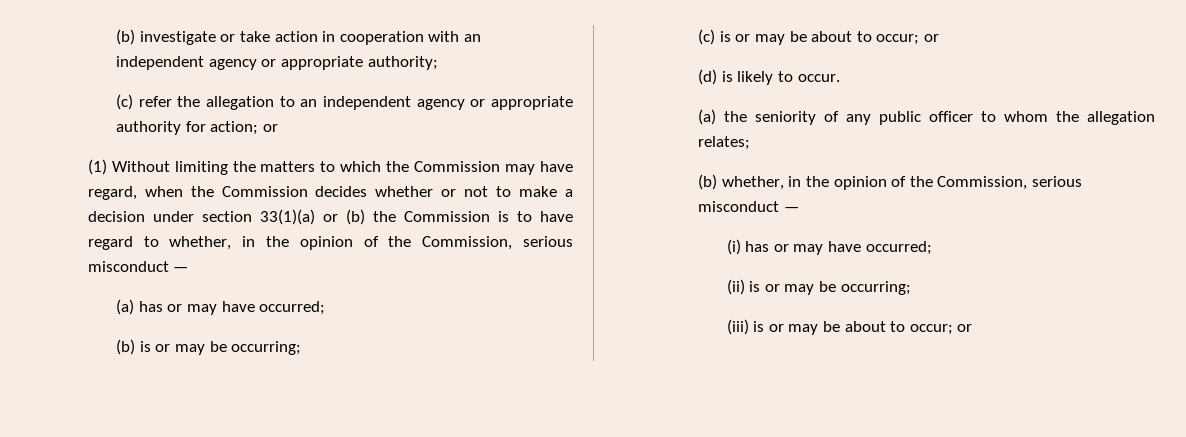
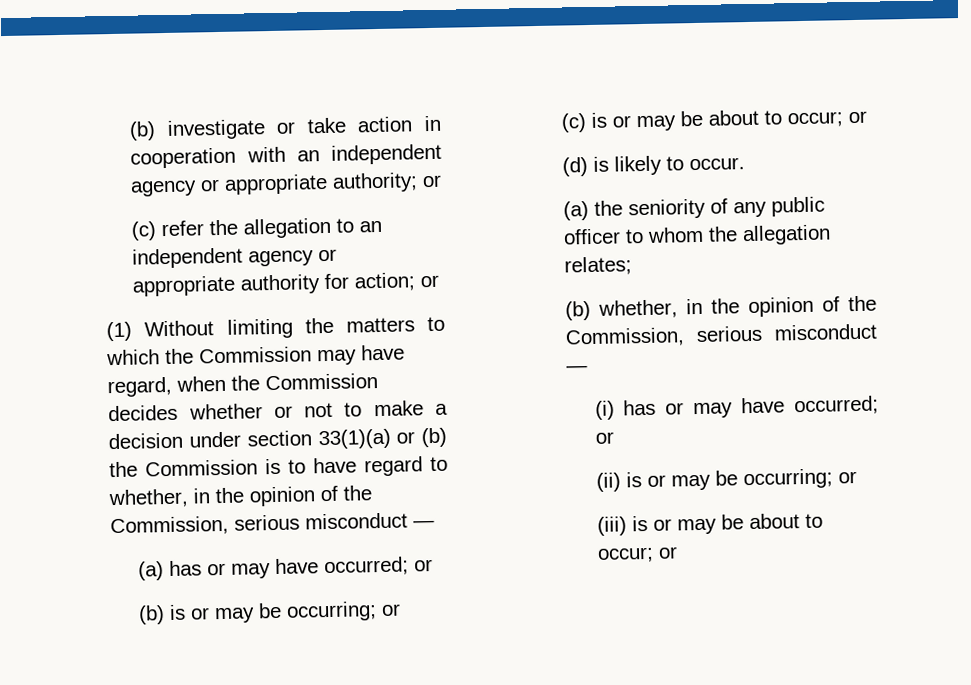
(438, 63) none -> [422,174,443,188] or
(326, 308) none -> [414,559,434,572] or
(302, 348) none -> [381,603,402,616] or
(932, 248) none -> [594,431,614,444] or
(911, 288) none -> [837,471,857,484] or

